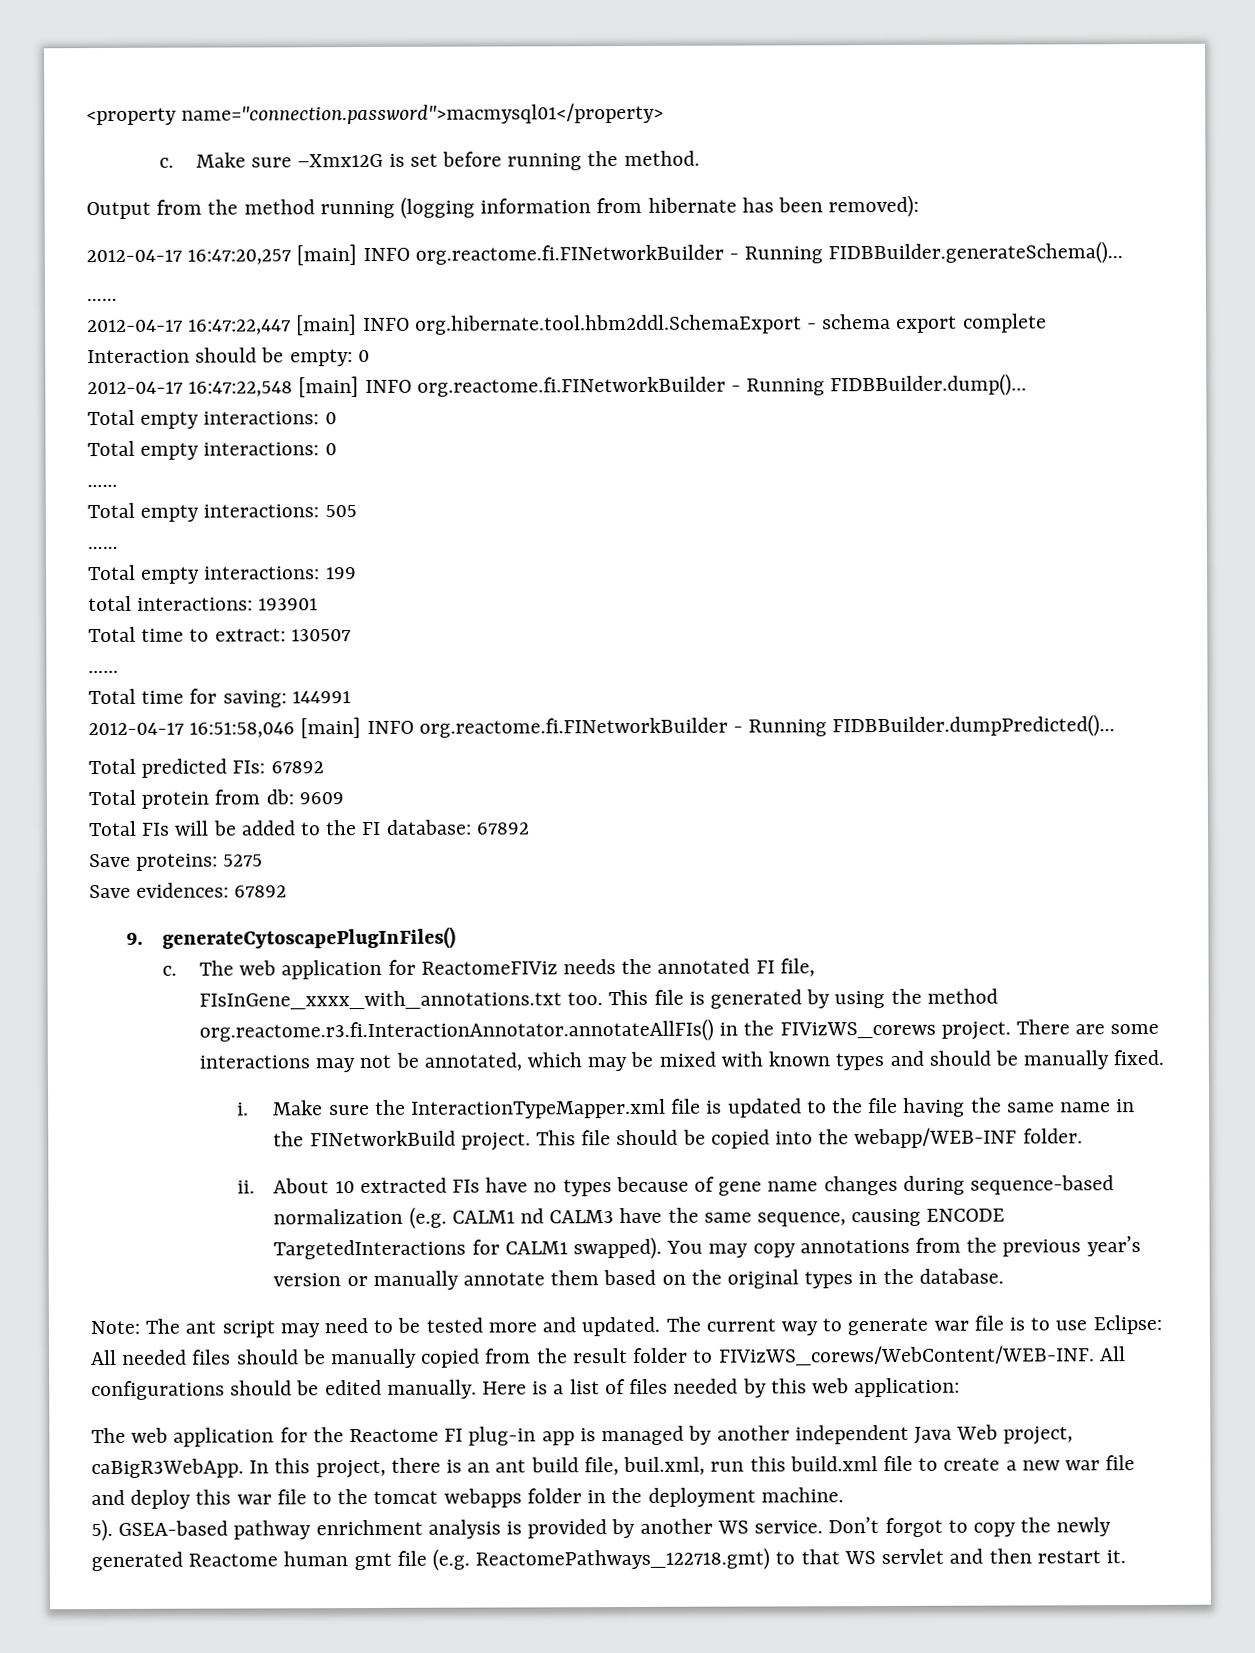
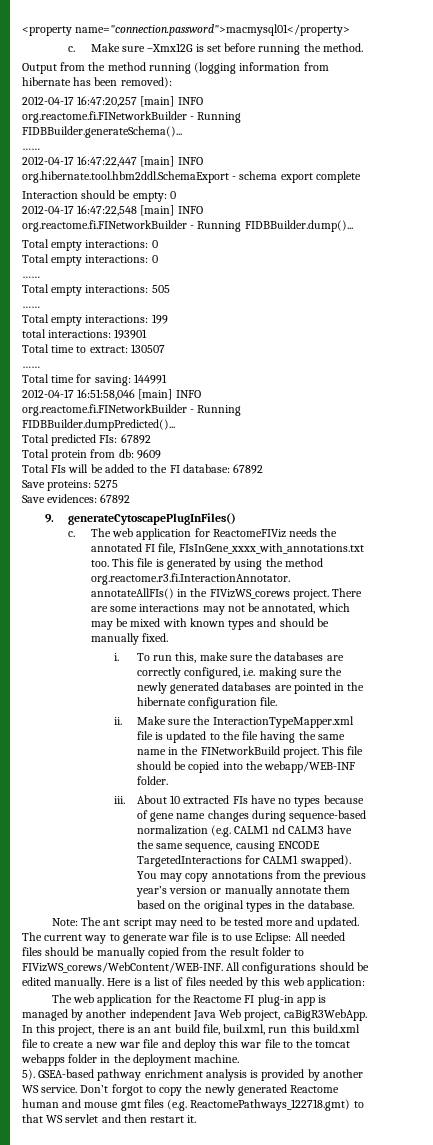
(249, 1109) none -> [136,652,344,663] [136,667,343,679] [136,682,365,694] [136,697,278,709] [113,717,122,725] To run this, make sure the databases are correctly configured, i.e. making sure the newly generated databases are pointed in the hibernate configuration file. // ii.
[236,1180,255,1194] ii. -> [113,796,125,804] iii.
[353,1550,427,1571] gmt file -> [62,1099,164,1111] and mouse gmt files

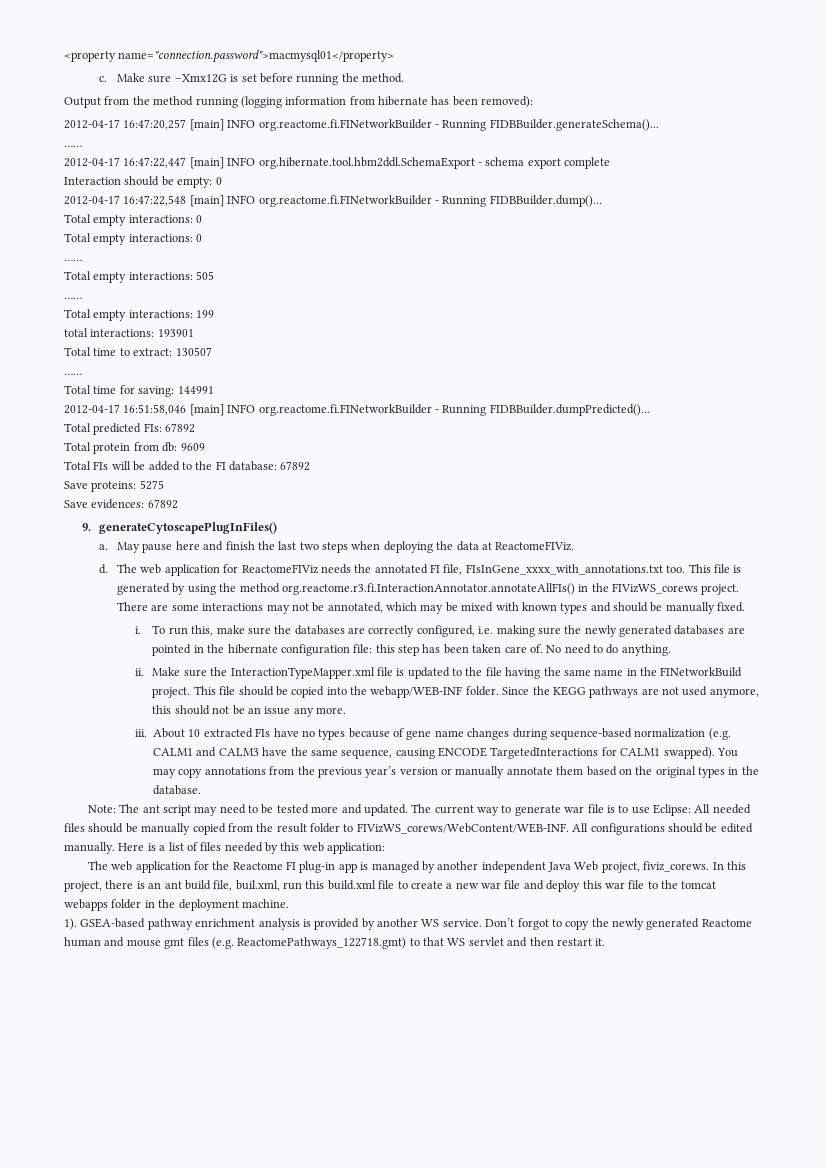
[67,531,75,537] c. -> [99,541,575,553] [99,564,109,574] a. May pause here and finish the last two steps when deploying the data at ReactomeFIViz. // d.
[260,697,278,706] file. -> [353,644,671,656] file: this step has been taken care of. No need to do anything.
(168, 780) none -> [502,686,759,698] [152,705,347,717] Since the KEGG pathways are not used anymore, this should not be an issue any more.
[271,825,285,834] nd -> [196,747,217,757] and
[283,1009,367,1021] caBigR3WebApp. -> [643,861,710,872] fiviz_corews.
[22,1069,35,1080] 5). -> [64,918,77,930] 1).

